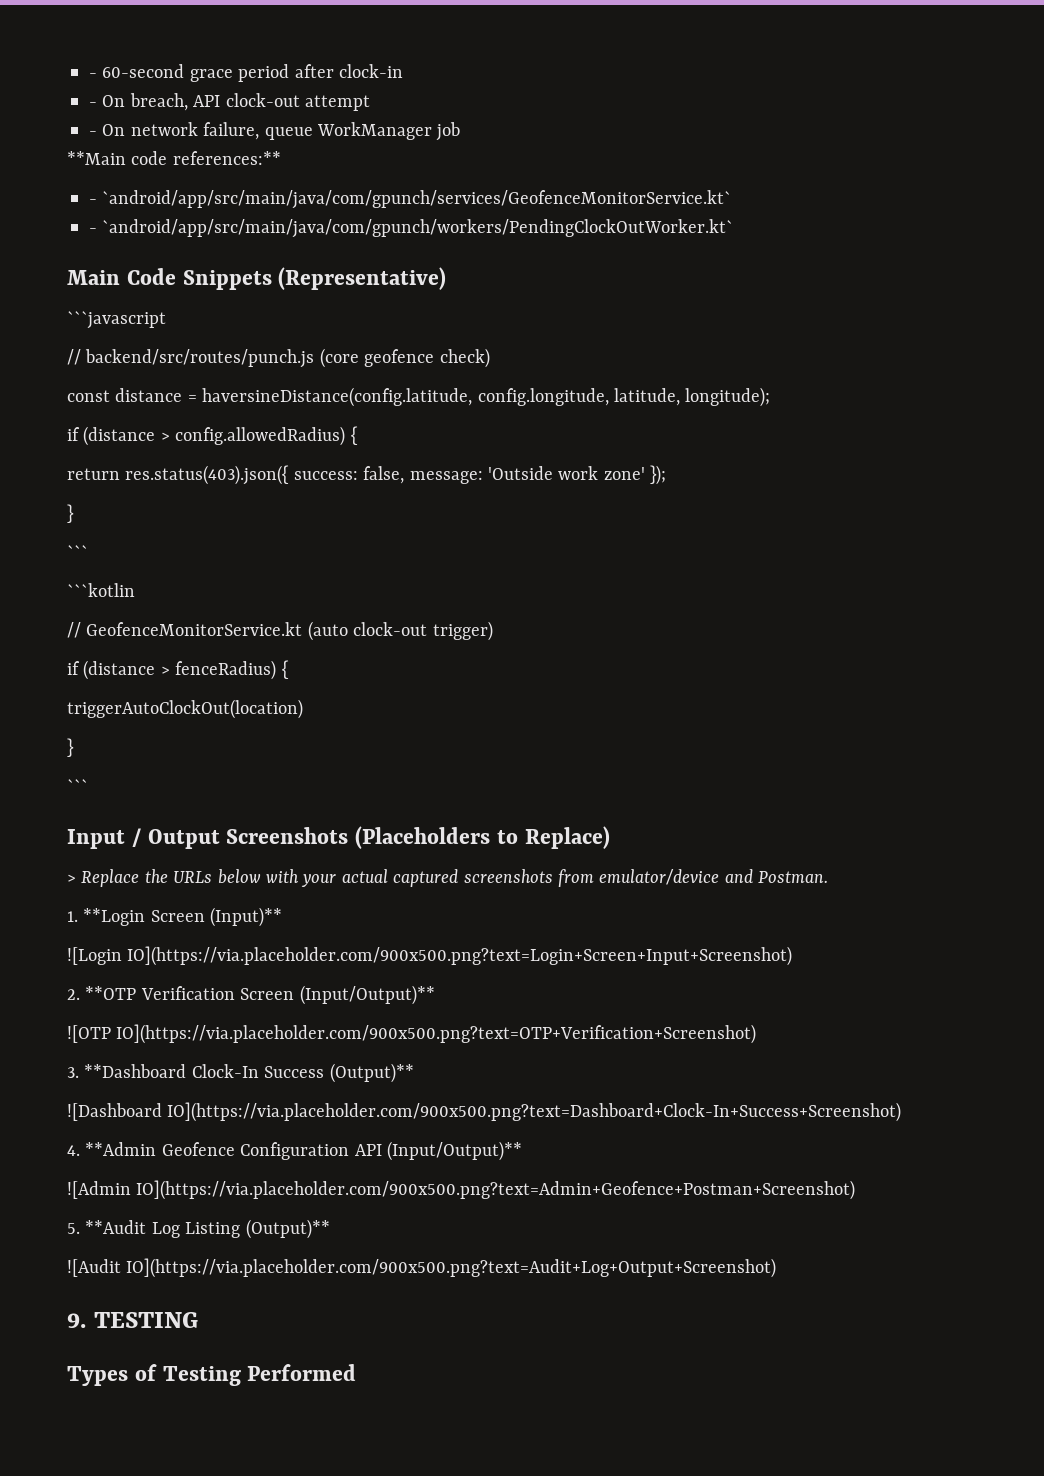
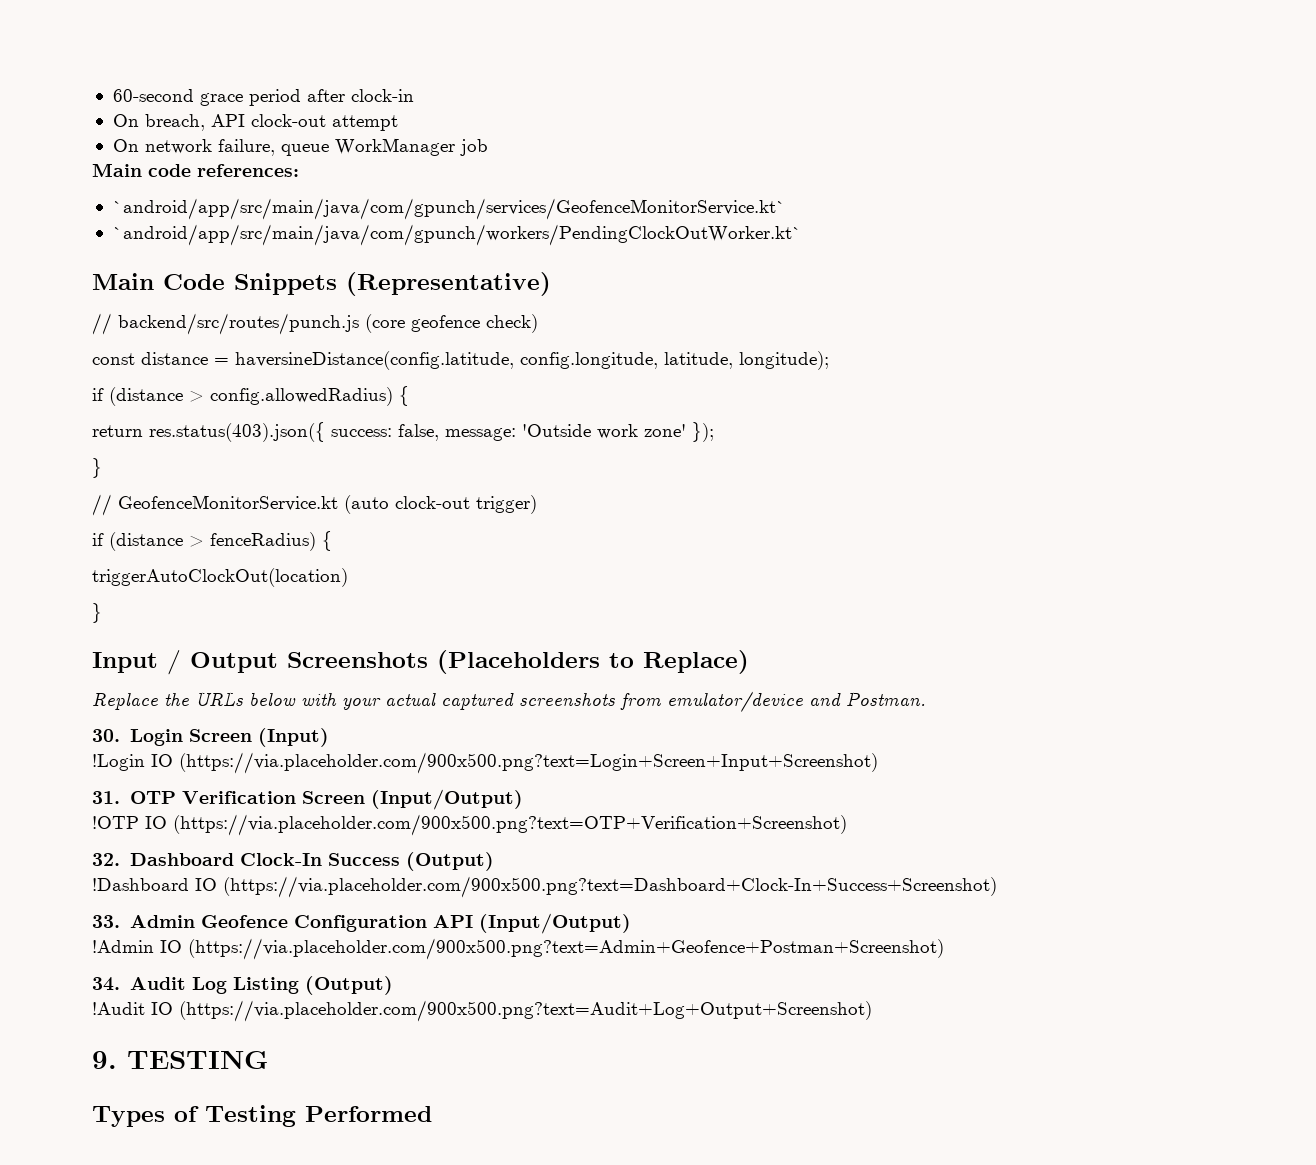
[89,73,97,78] - -> (112, 95) none
[89,102,97,107] - -> (414, 95) none
[89,131,97,136] - -> (398, 123) none
[67,151,281,165] [89,199,97,204] **Main code references:** // - -> [92,163,299,177] Main code references: //
[89,228,97,233] - -> (786, 209) none
[67,311,166,329] // ```javascript -> (551, 284) none
[67,545,88,558] [67,583,135,597] // ``` // ```kotlin -> (102, 468) none
[67,779,88,792] // ``` -> (102, 613) none
[67,874,76,883] > -> (749, 662) none
[67,907,283,927] [67,946,793,966] [67,985,435,1005] [67,1024,757,1044] [67,1063,414,1083] [67,1102,902,1122] [67,1141,522,1161] [67,1180,856,1200] [67,1219,330,1239] [67,1258,777,1278] 1. **Login Screen (Input)** // ![Login IO](https://via.placeholder.com/900x500.png?text=Login+Screen+Input+Screenshot) // 2. **OTP Verification Screen (Input/Output)** // ![OTP IO](https://via.placeholder.com/900x500.png?text=OTP+Verification+Screenshot) // 3. **Dashboard Clock-In Success (Output)** // ![Dashboard IO](https://via.placeholder.com/900x500.png?text=Dashboard+Clock-In+Success+Screenshot) // 4. **Admin Geofence Configuration API (Input/Output)** // ![Admin IO](https://via.placeholder.com/900x500.png?text=Admin+Geofence+Postman+Screenshot) // 5. **Audit Log Listing (Output)** // ![Audit IO](https://via.placeholder.com/900x500.png?text=Audit+Log+Output+Screenshot) -> [92,728,329,747] [92,752,878,774] [92,789,523,810] [92,814,847,836] [92,852,494,871] [92,876,997,898] [92,913,631,934] [92,938,944,960] [92,976,393,995] [92,1000,872,1022] 30. Login Screen (Input) // !Login IO (https://via.placeholder.com/900x500.png?text=Login+Screen+Input+Screenshot) // 31. OTP Verification Screen (Input/Output) // !OTP IO (https://via.placeholder.com/900x500.png?text=OTP+Verification+Screenshot) // 32. Dashboard Clock-In Success (Output) // !Dashboard IO (https://via.placeholder.com/900x500.png?text=Dashboard+Clock-In+Success+Screenshot) // 33. Admin Geofence Configuration API (Input/Output) // !Admin IO (https://via.placeholder.com/900x500.png?text=Admin+Geofence+Postman+Screenshot) // 34. Audit Log Listing (Output) // !Audit IO (https://via.placeholder.com/900x500.png?text=Audit+Log+Output+Screenshot)

